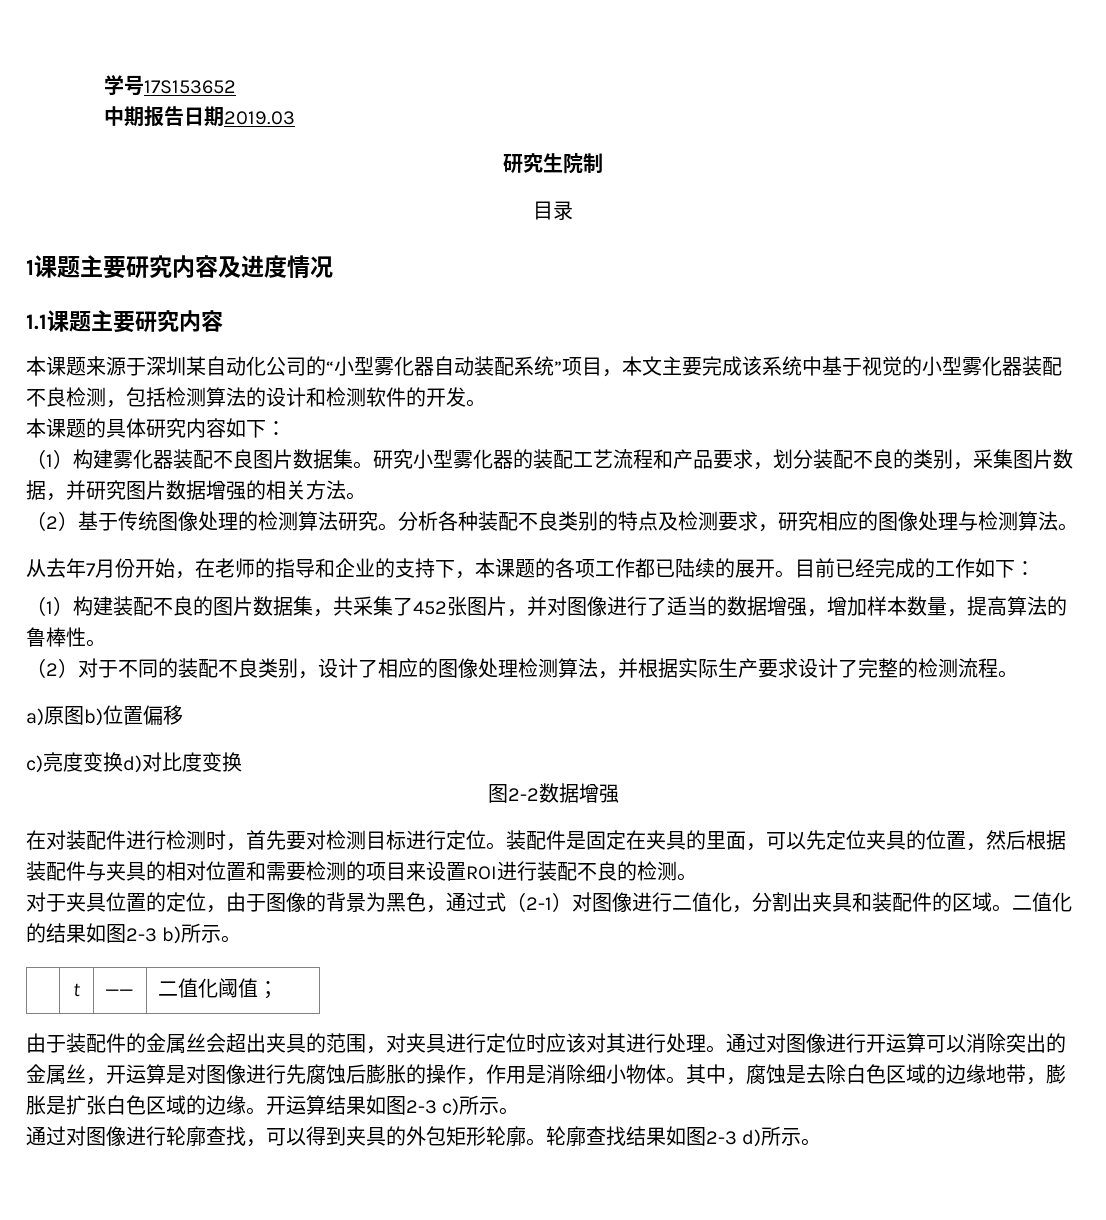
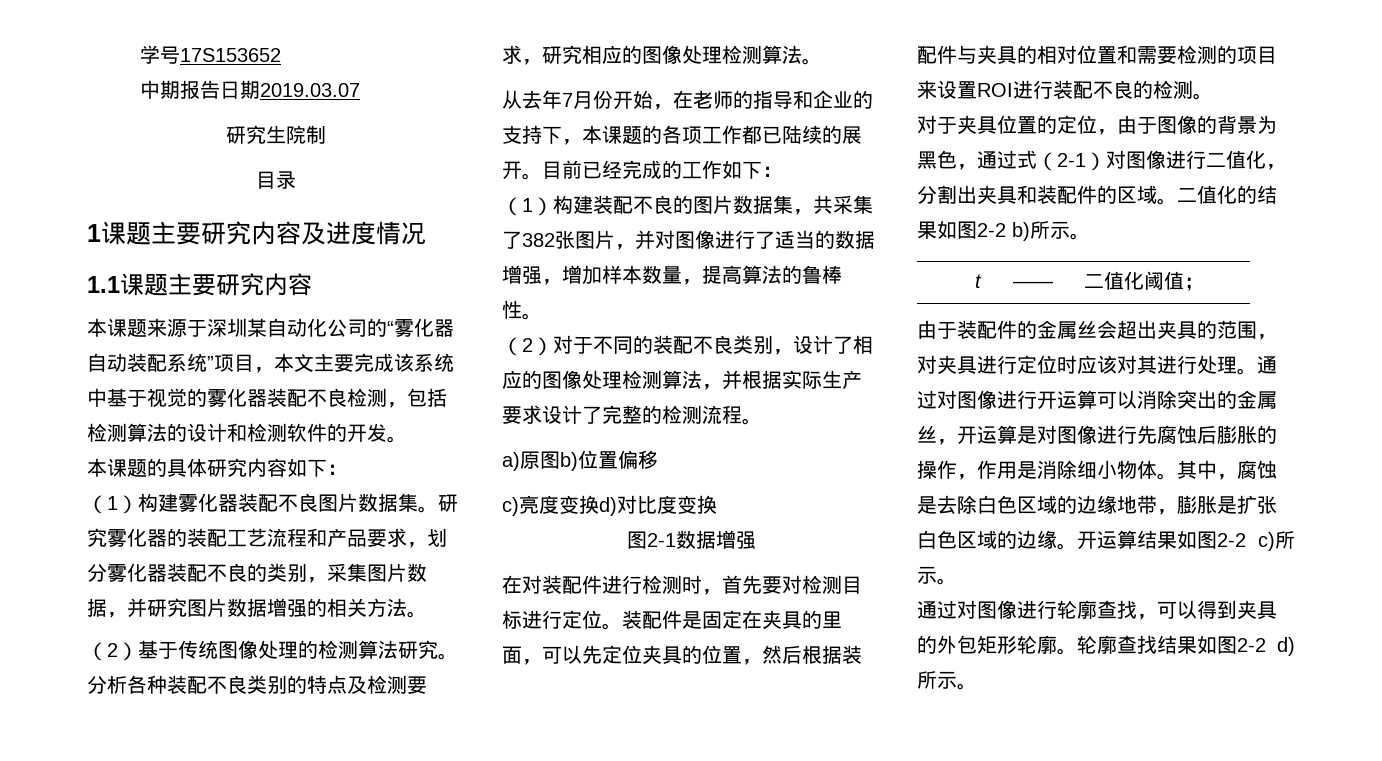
[224,111,296,125] 2019.03 -> [260,83,361,97] 2019.03.07
[334,356,374,376] 小型 -> (394, 328) none
[922,356,962,376] 小型 -> (207, 397) none
[413,449,453,469] 小型 -> (107, 537) none
(813, 459) none -> [107,563,167,582] 雾化器
[958,511,978,531] 与 -> (722, 55) none
[413,601,447,615] 452 -> [522,233,555,247] 382
[507,788,539,801] 2-2 -> [646,533,676,547] 2-1
[126,928,157,942] 2-3 -> [977,223,1006,237] 2-2
[406,1100,437,1114] 2-3 -> [1217,533,1246,547] 2-2
[706,1131,737,1145] 2-3 -> [1237,638,1266,652] 2-2

